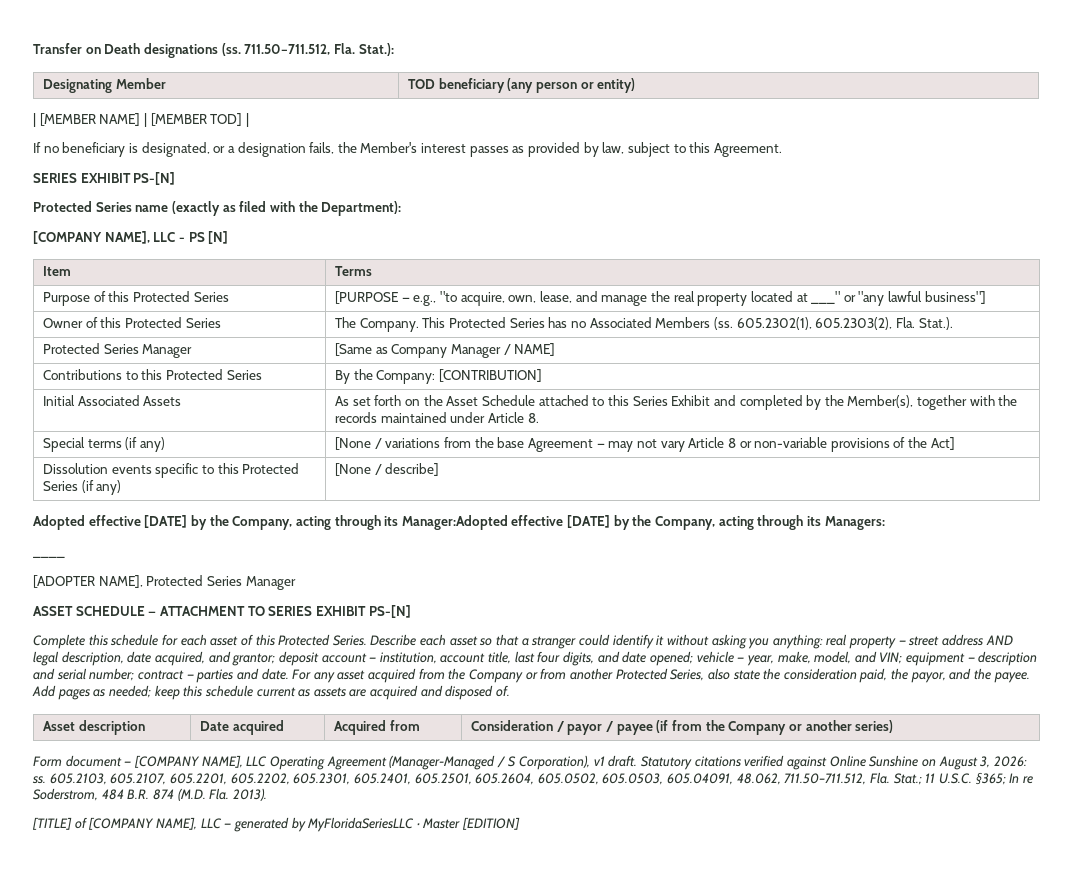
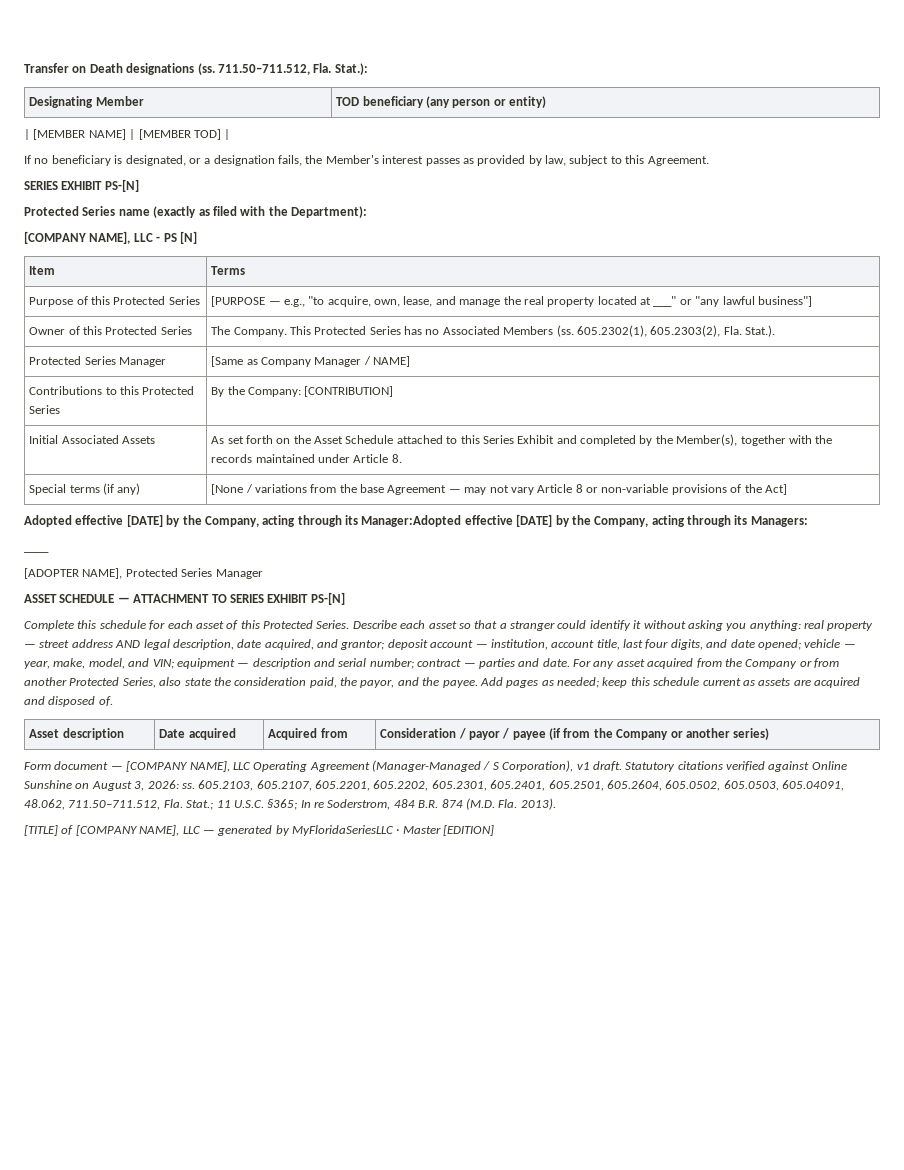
[43,463,300,478] [43,480,122,495] [335,463,440,476] // Dissolution events specific to this Protected Series (if any) | [None / describe] -> (787, 489) none

